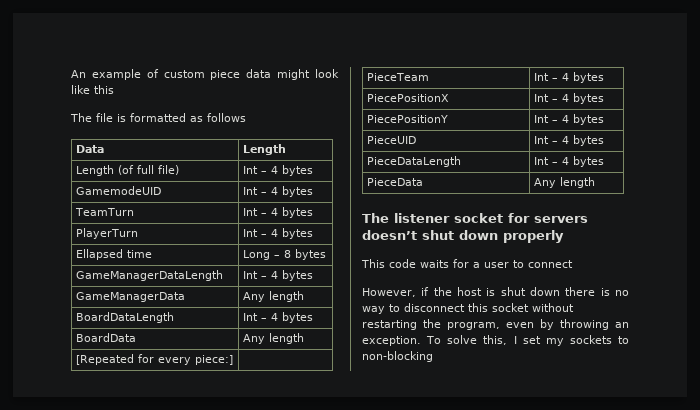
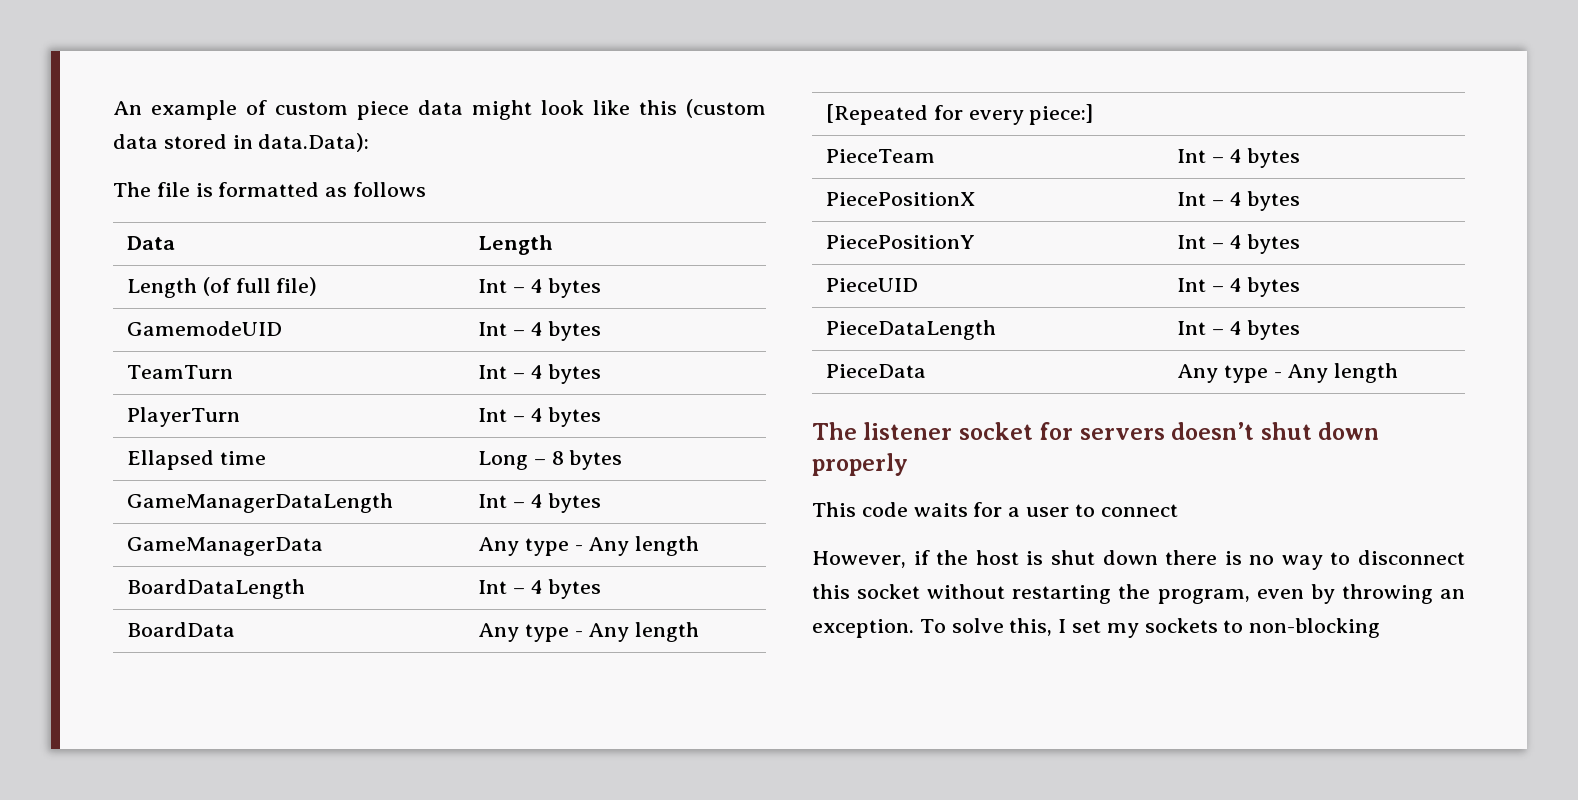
(114, 89) none -> [686,99,766,118] [113,133,370,152] (custom data stored in data.Data):
(266, 297) none -> [524,537,630,556] type - Any
(266, 339) none -> [524,623,630,642] type - Any
(557, 183) none -> [1223,364,1329,383] type - Any

